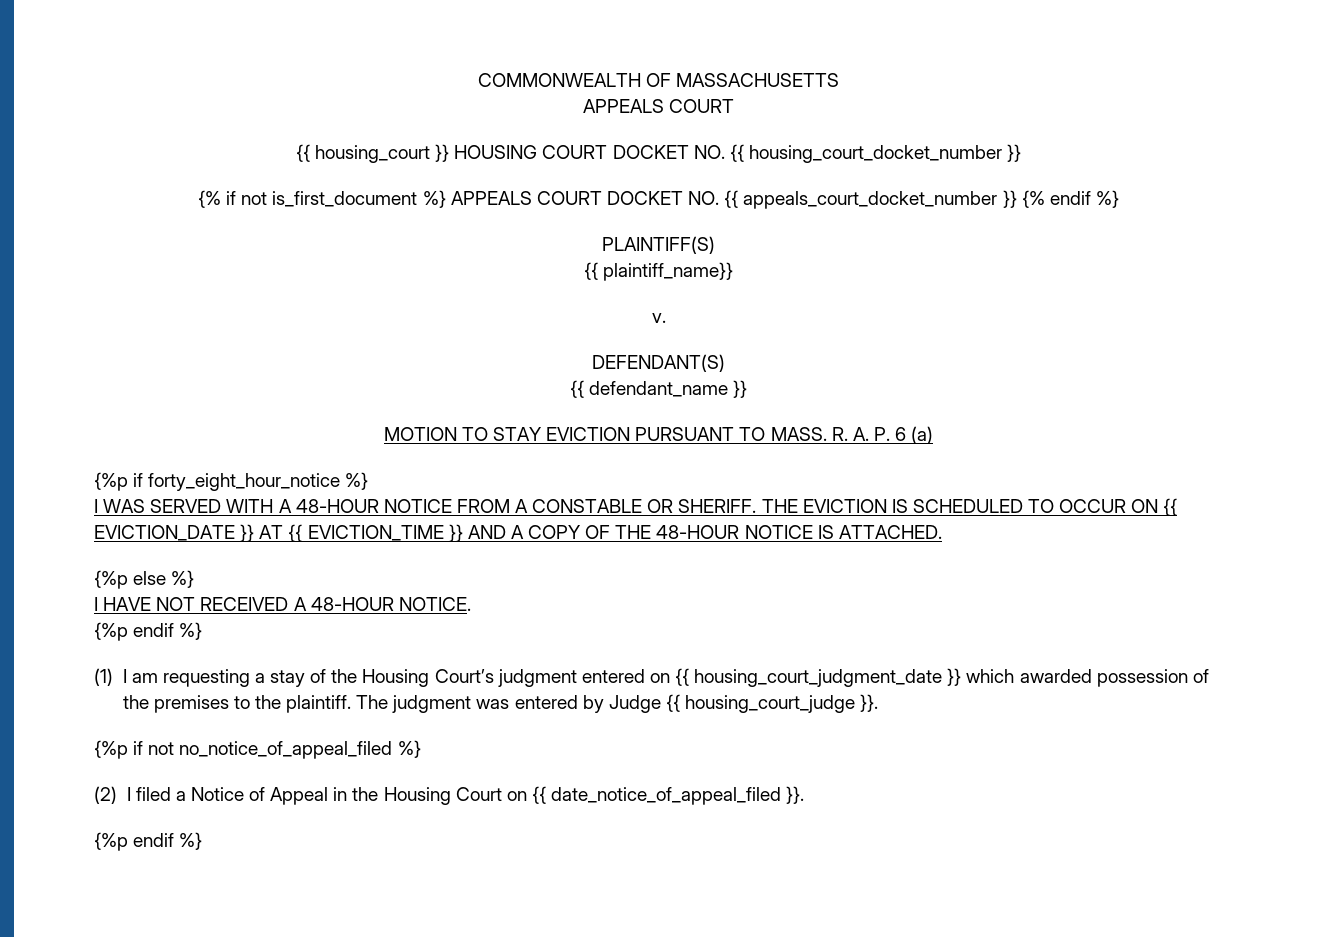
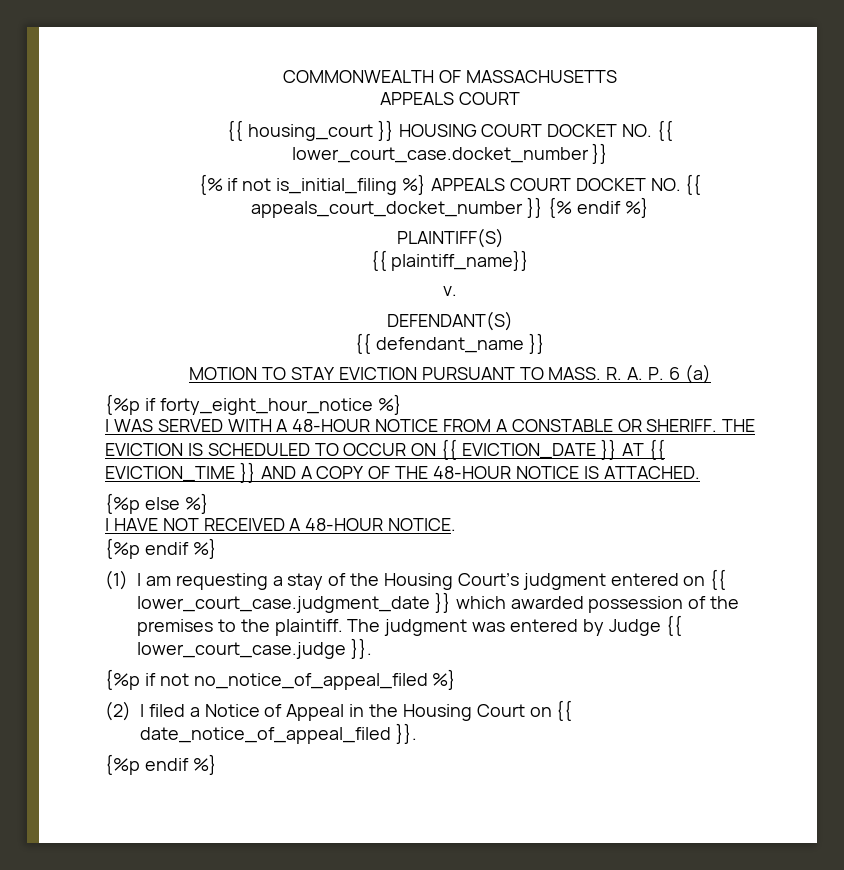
[748,145,1002,163] housing_court_docket_number -> [291,147,589,163] lower_court_case.docket_number
[272,191,418,207] is_first_document -> [276,178,398,195] is_initial_filing
[694,669,943,687] housing_court_judgment_date -> [137,596,430,613] lower_court_case.judgment_date
[685,695,856,713] housing_court_judge -> [137,642,346,659] lower_court_case.judge

